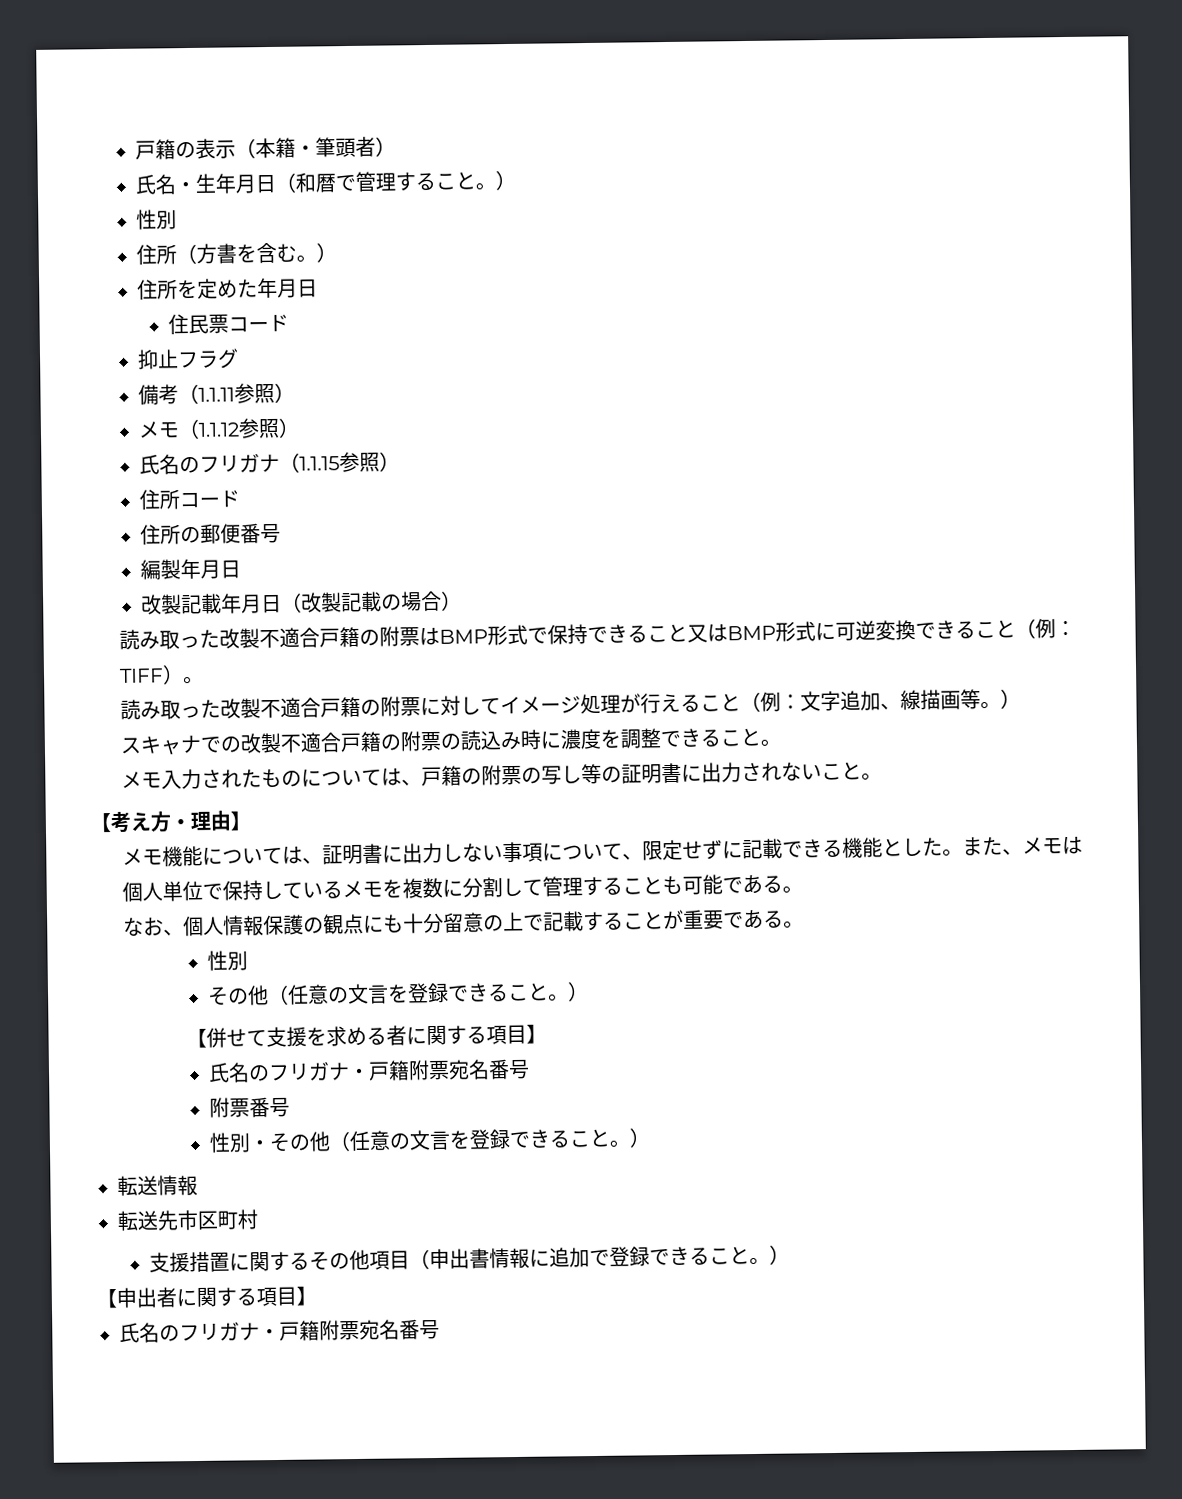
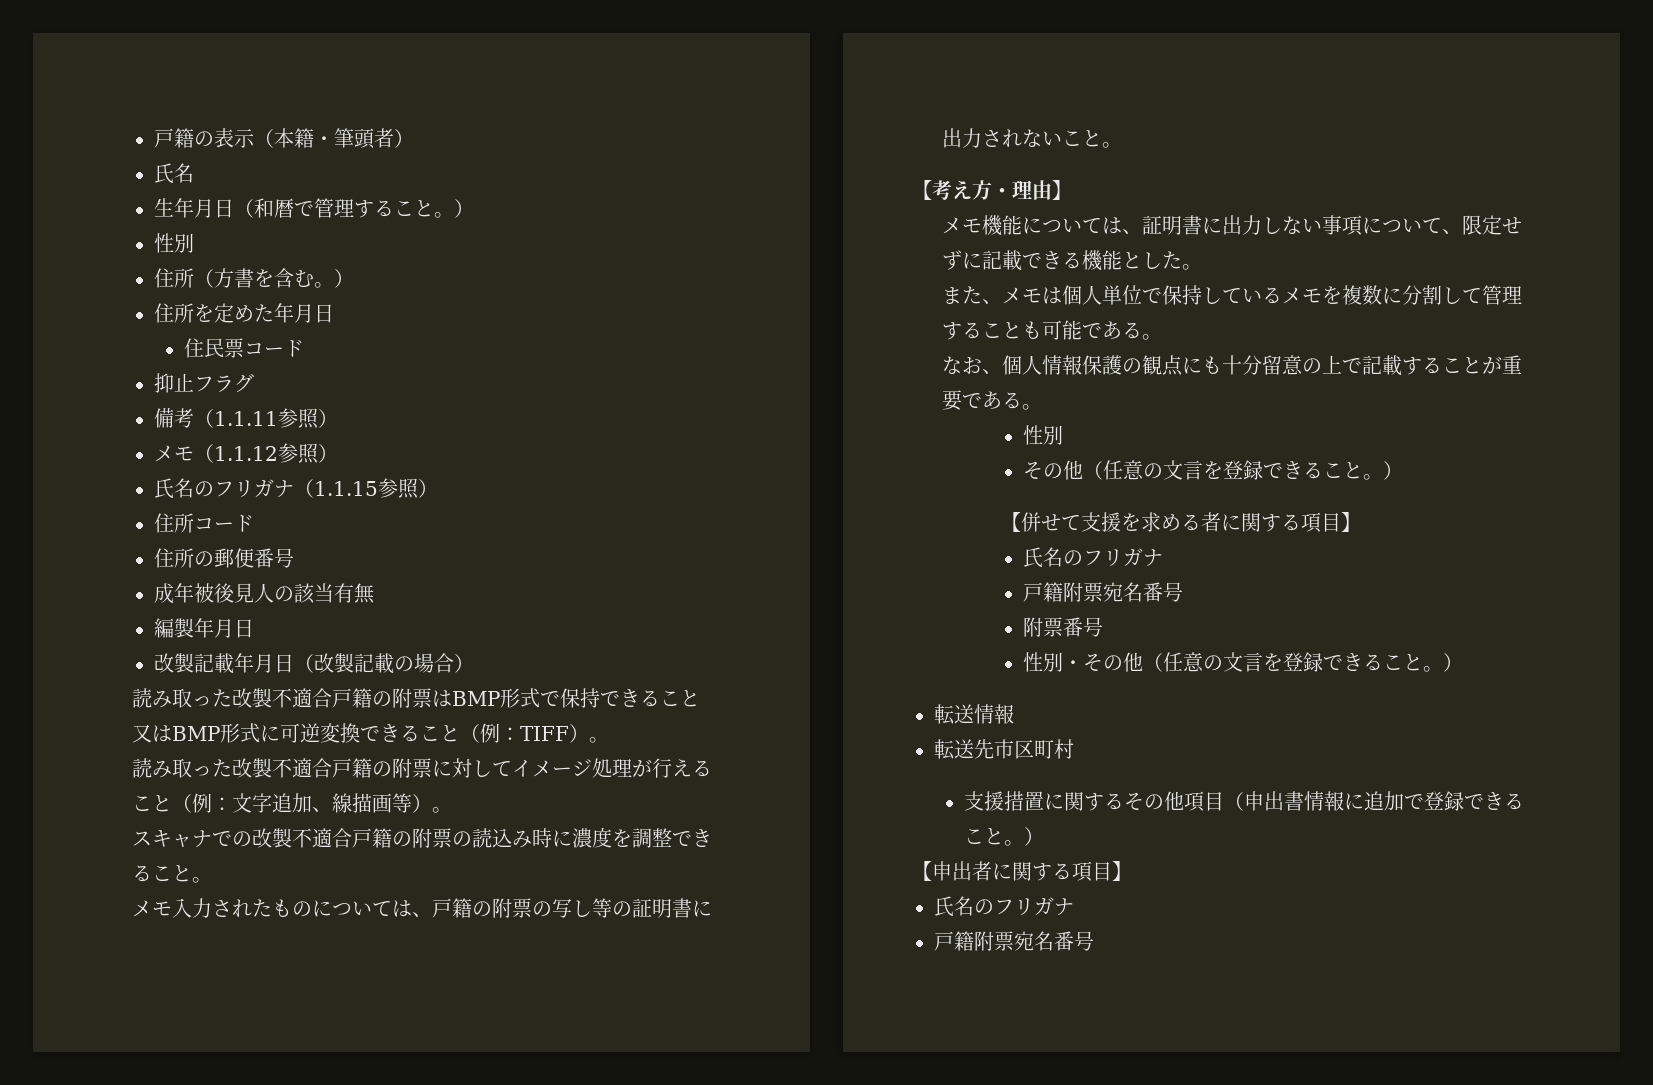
[174,181,196,193] ・ -> (194, 173) //
(281, 533) none -> [153,583,375,604] // 成年被後見人の該当有無
[979,688,1021,710] 。） -> [411,794,452,813] ）。
(963, 852) none -> (1202, 267) //
[347,1068,370,1080] ・ -> (1164, 558) //
[259,1328,280,1340] ・ -> (1074, 907) //

